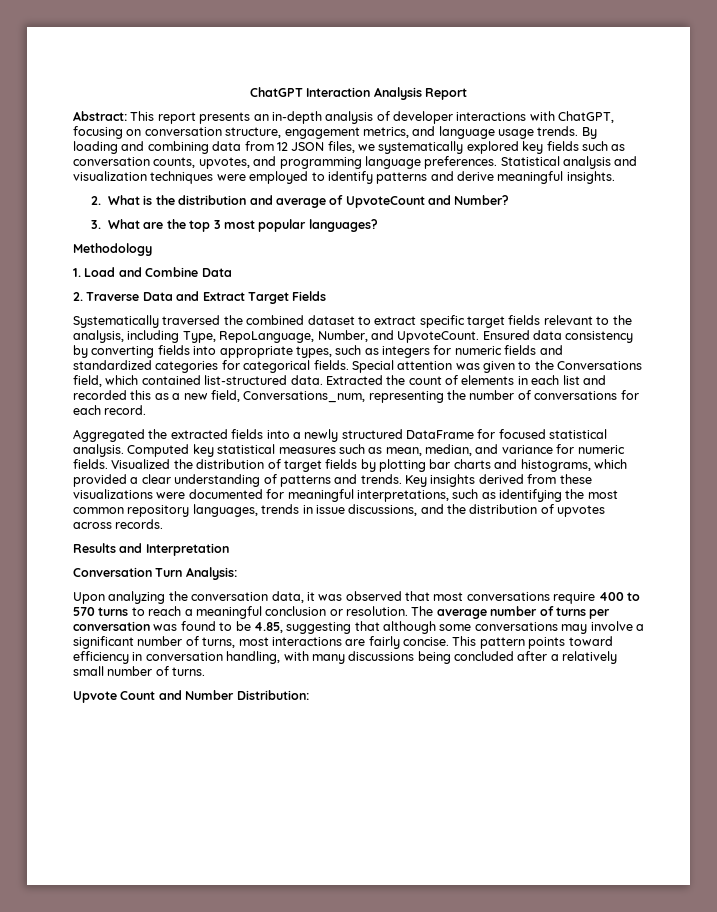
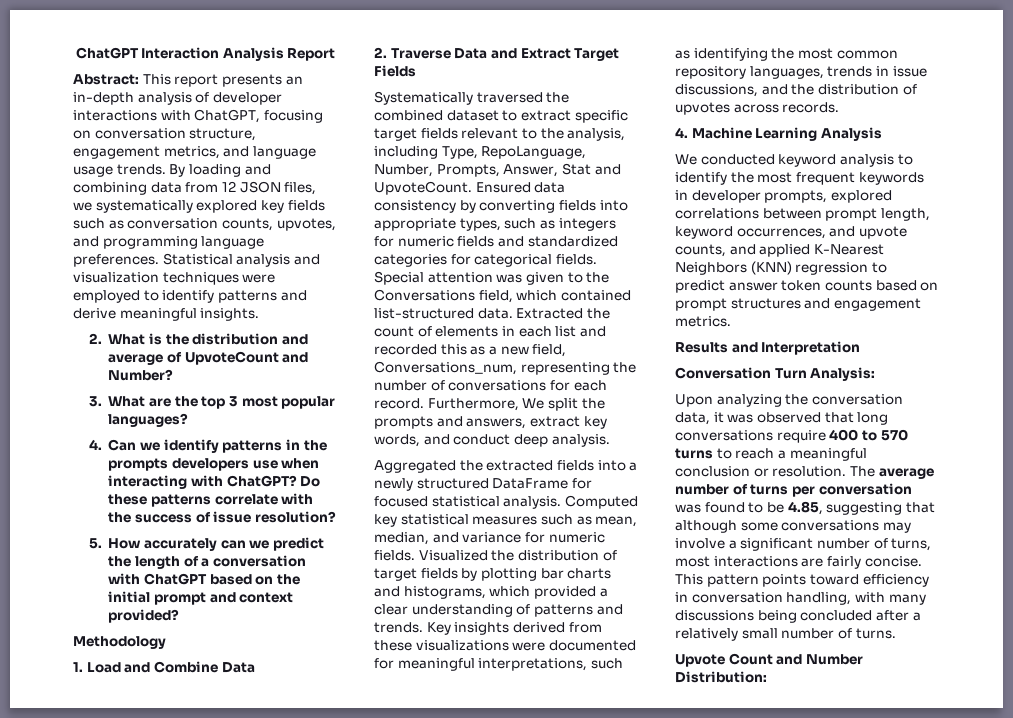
(378, 225) none -> [88,439,327,453] [108,458,320,471] [108,475,321,489] [108,493,314,507] [108,511,336,523] [88,537,324,551] [108,555,306,569] [108,573,300,585] [108,591,294,605] [108,609,180,623] // 4. Can we identify patterns in the prompts developers use when interacting with ChatGPT? Do these patterns correlate with the success of issue resolution? // 5. How accurately can we predict the length of a conversation with ChatGPT based on the initial prompt and context provided?
(368, 336) none -> [436,163,591,177] Prompts, Answer, Stat
(147, 410) none -> [427,398,605,411] [374,416,607,429] [374,434,610,447] Furthermore, We split the prompts and answers, extract key words, and conduct deep analysis.
(164, 524) none -> [675,127,882,141] [675,154,913,167] [675,172,924,185] [675,190,892,203] [675,208,930,221] [675,226,907,239] [675,244,884,257] [675,261,887,275] [675,280,939,293] [675,298,921,311] [675,316,731,327] // 4. Machine Learning Analysis // We conducted keyword analysis to identify the most frequent keywords in developer prompts, explored correlations between prompt length, keyword occurrences, and upvote counts, and applied K-Nearest Neighbors (KNN) regression to predict answer token counts based on prompt structures and engagement metrics.
[433,592,464,601] most -> [857,412,889,425] long

